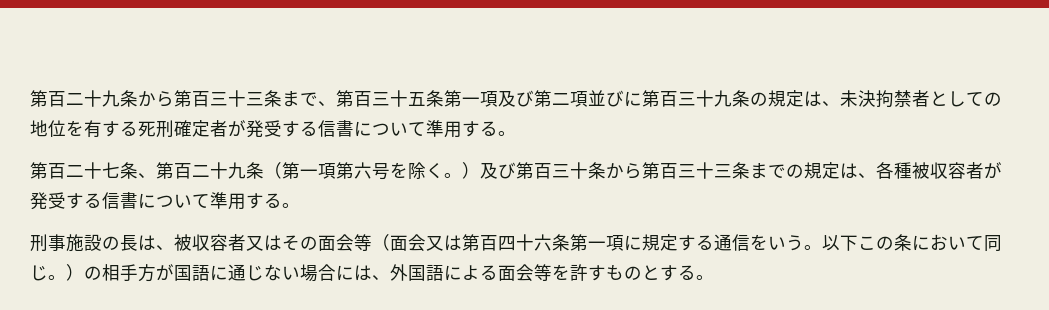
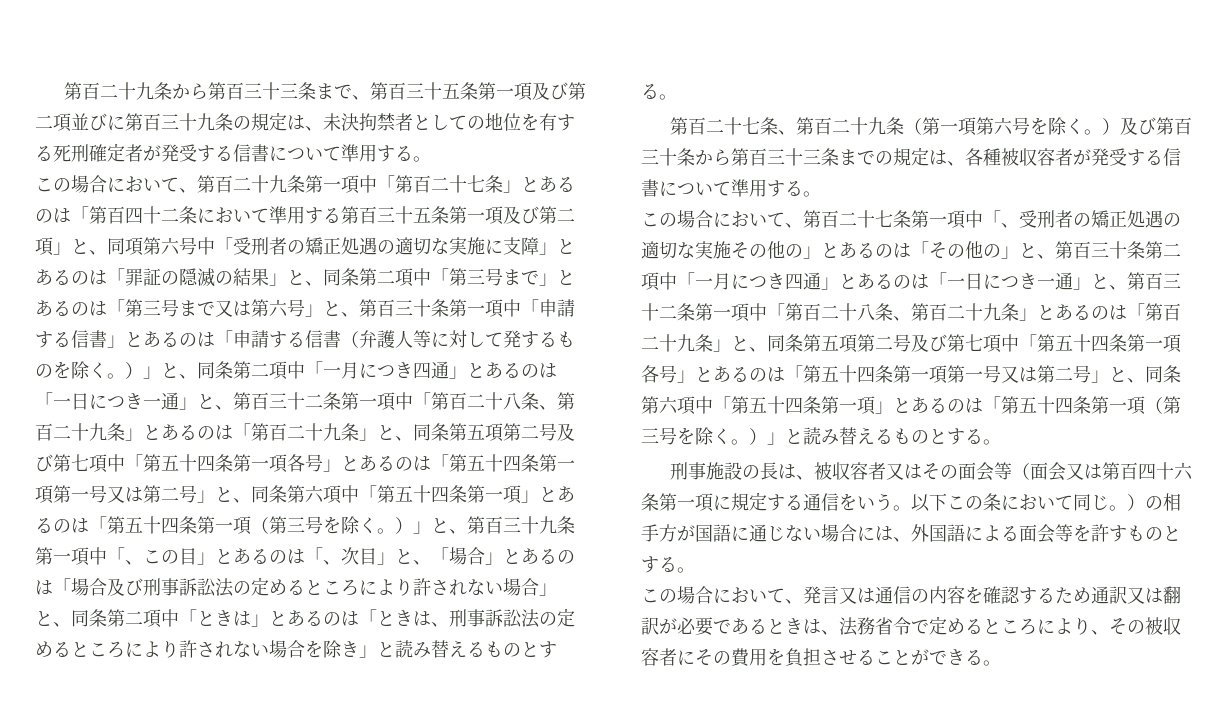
(516, 133) none -> [35,175,575,194] [35,206,575,225] [35,237,575,256] [35,268,575,287] [35,299,575,318] [35,330,575,348] [35,361,557,380] [35,392,575,411] [35,423,575,442] [35,454,575,473] [35,485,575,504] [35,516,575,535] [35,547,575,566] [35,577,557,597] [35,608,575,628] [35,640,557,658] [641,84,677,100] // この場合において、第百二十九条第一項中「第百二十七条」とあるのは「第百四十二条において準用する第百三十五条第一項及び第二項」と、同項第六号中「受刑者の矯正処遇の適切な実施に支障」とあるのは「罪証の隠滅の結果」と、同条第二項中「第三号まで」とあるのは「第三号まで又は第六号」と、第百三十条第一項中「申請する信書」とあるのは「申請する信書（弁護人等に対して発するものを除く。）」と、同条第二項中「一月につき四通」とあるのは「一日につき一通」と、第百三十二条第一項中「第百二十八条、第百二十九条」とあるのは「第百二十九条」と、同条第五項第二号及び第七項中「第五十四条第一項各号」とあるのは「第五十四条第一項第一号又は第二号」と、同条第六項中「第五十四条第一項」とあるのは「第五十四条第一項（第三号を除く。）」と、第百三十九条第一項中「、この目」とあるのは「、次目」と、「場合」とあるのは「場合及び刑事訴訟法の定めるところにより許されない場合」と、同条第二項中「ときは」とあるのは「ときは、刑事訴訟法の定めるところにより許されない場合を除き」と読み替えるものとする。
(300, 205) none -> [641,210,1181,229] [641,241,1181,259] [641,272,1181,291] [641,303,1181,322] [641,334,1181,353] [641,365,1181,384] [641,396,1181,415] [641,427,1001,445] // この場合において、第百二十七条第一項中「、受刑者の矯正処遇の適切な実施その他の」とあるのは「その他の」と、第百三十条第二項中「一月につき四通」とあるのは「一日につき一通」と、第百三十二条第一項中「第百二十八条、第百二十九条」とあるのは「第百二十九条」と、同条第五項第二号及び第七項中「第五十四条第一項各号」とあるのは「第五十四条第一項第一号又は第二号」と、同条第六項中「第五十四条第一項」とあるのは「第五十四条第一項（第三号を除く。）」と読み替えるものとする。
(714, 277) none -> [641,586,1181,604] [641,616,1181,636] [641,648,1001,667] // この場合において、発言又は通信の内容を確認するため通訳又は翻訳が必要であるときは、法務省令で定めるところにより、その被収容者にその費用を負担させることができる。

